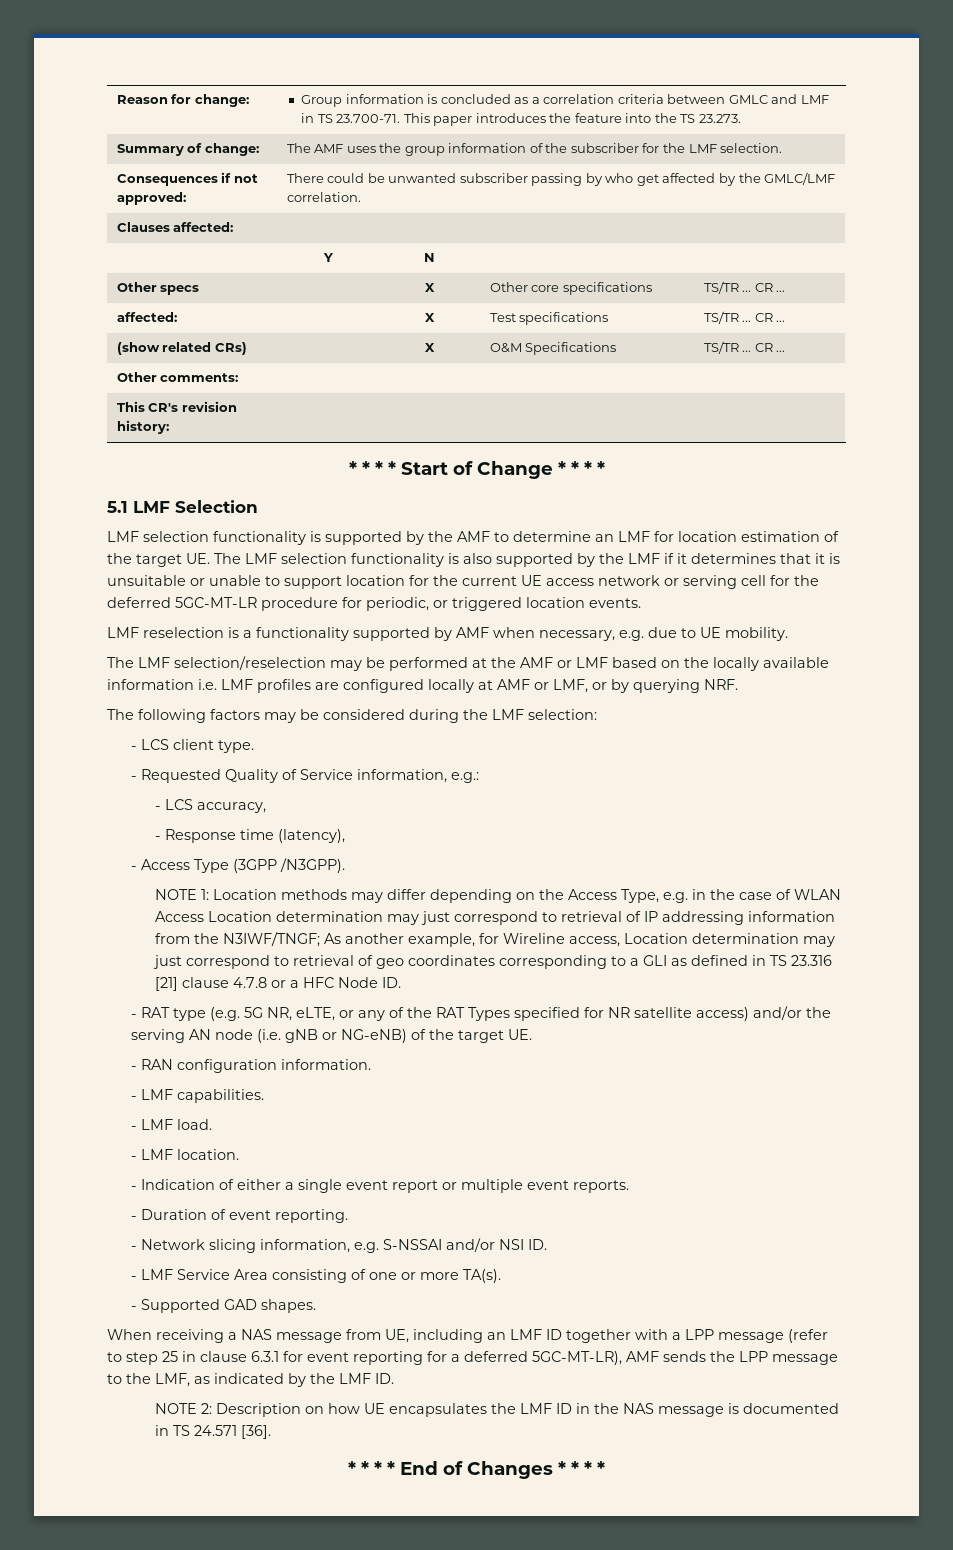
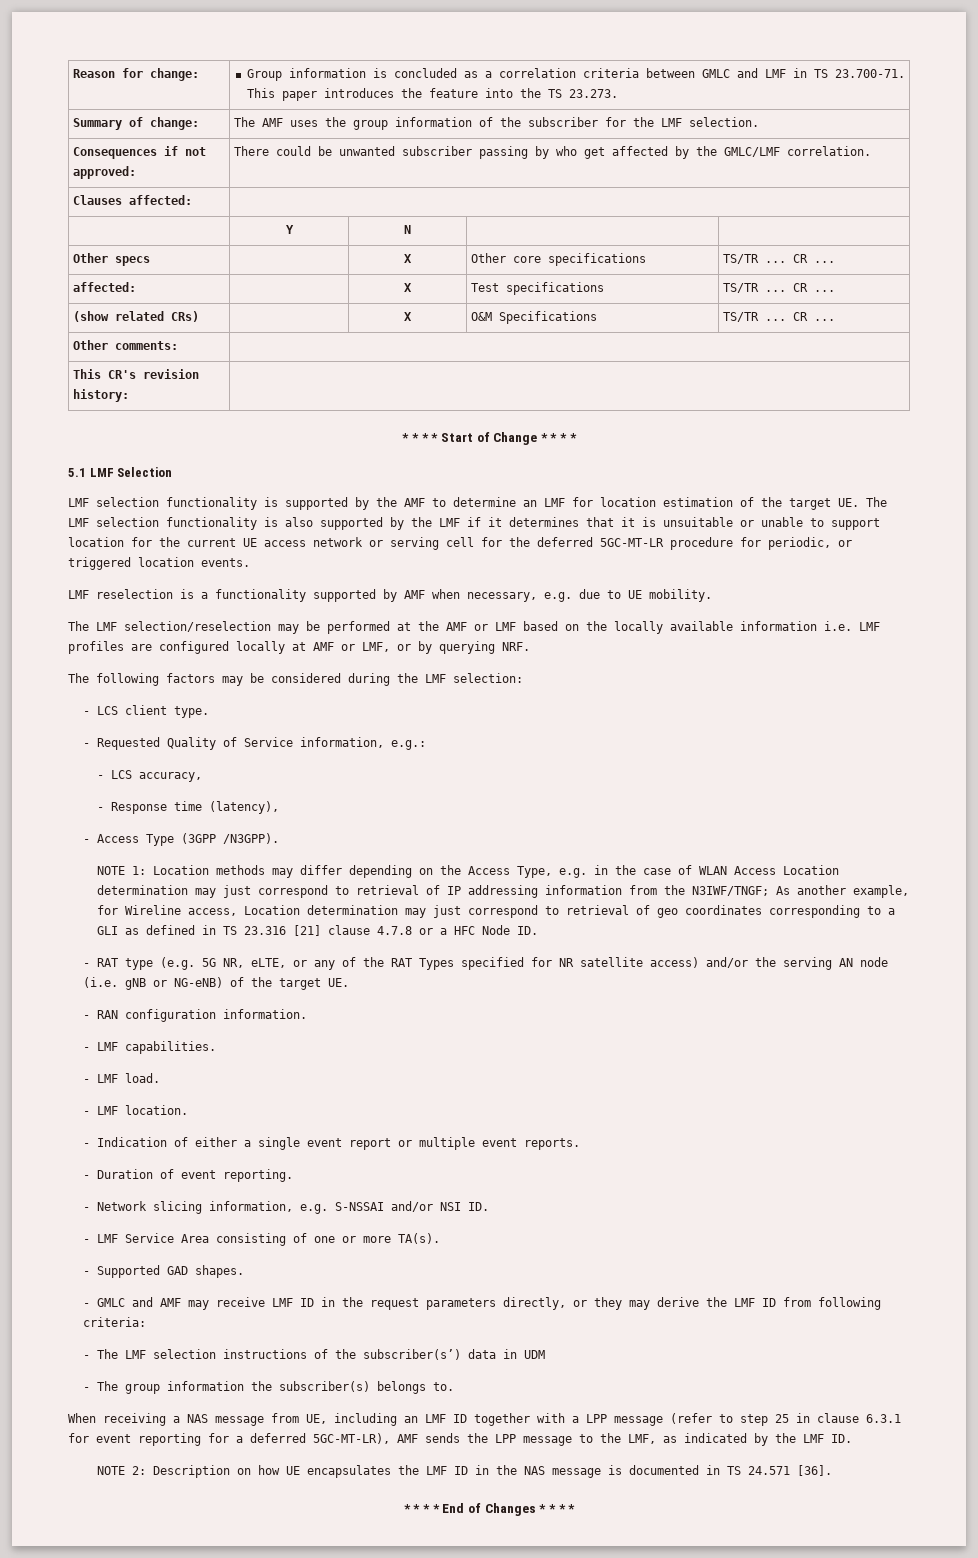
(317, 1306) none -> [82,1297,881,1310] [82,1317,146,1327] [82,1349,545,1360] [82,1381,454,1394] // - GMLC and AMF may receive LMF ID in the request parameters directly, or they may derive the LMF ID from following criteria: // - The LMF selection instructions of the subscriber(s’) data in UDM // - The group information the subscriber(s) belongs to.

